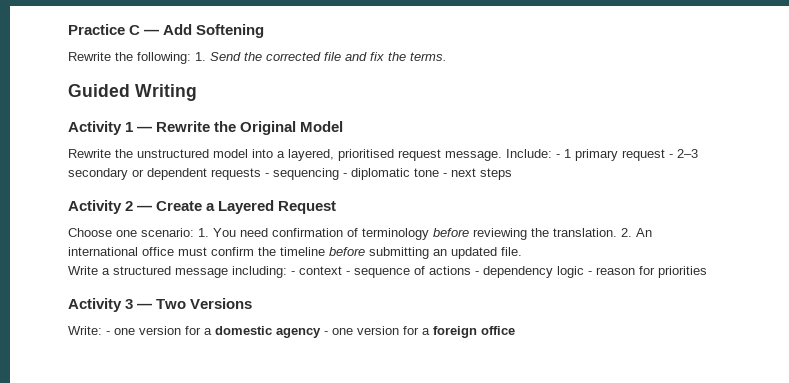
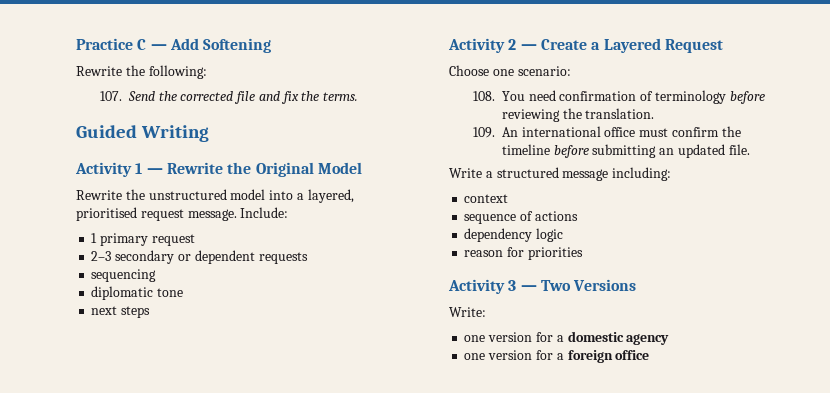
[195,52,206,61] 1. -> [99,91,122,101] // 107.
[556,154,560,158] - -> (289, 212) //
[669,154,673,158] - -> (195, 240) //
[265,173,269,177] - -> (308, 258) //
[343,173,347,177] - -> (157, 275) //
[443,173,447,177] - -> (184, 292) //
[198,228,209,237] 1. -> [472,91,495,101] // 108.
[621,228,632,237] 2. -> [472,127,495,138] // 109.
[291,271,295,275] - -> (672, 174) //
[346,271,350,275] - -> (509, 198) //
[475,271,479,275] - -> (578, 216) //
[588,271,592,275] - -> (564, 235) //
[106,331,110,335] - -> (486, 312) //
[324,331,328,335] - -> (670, 339) //

